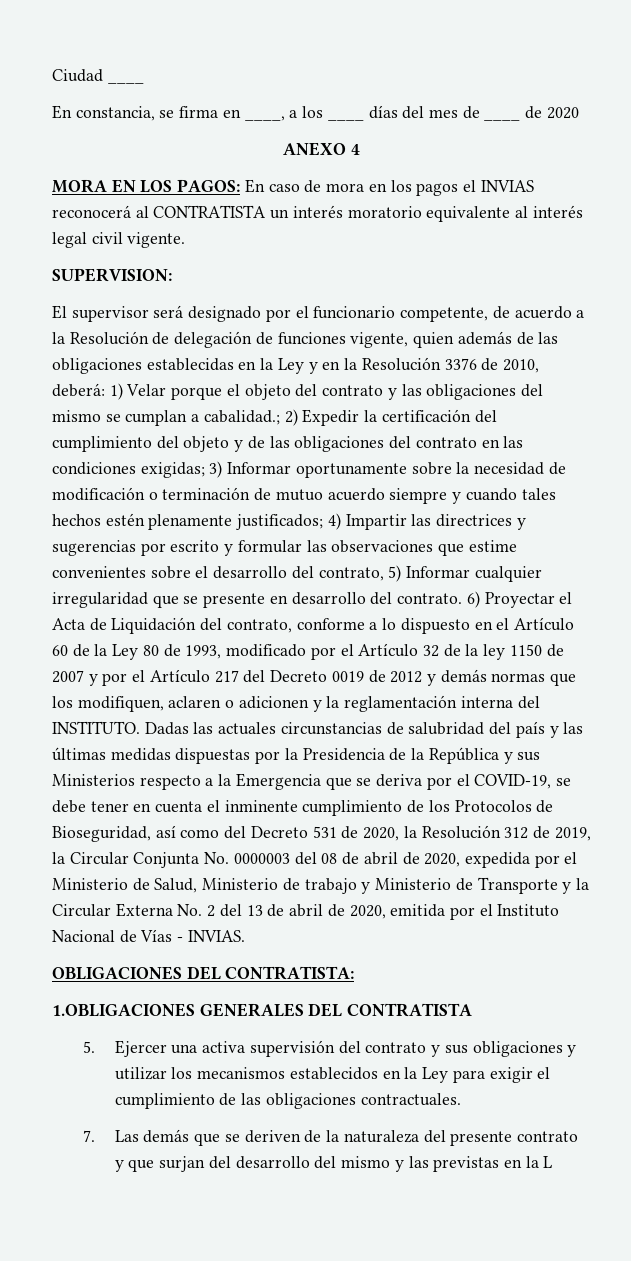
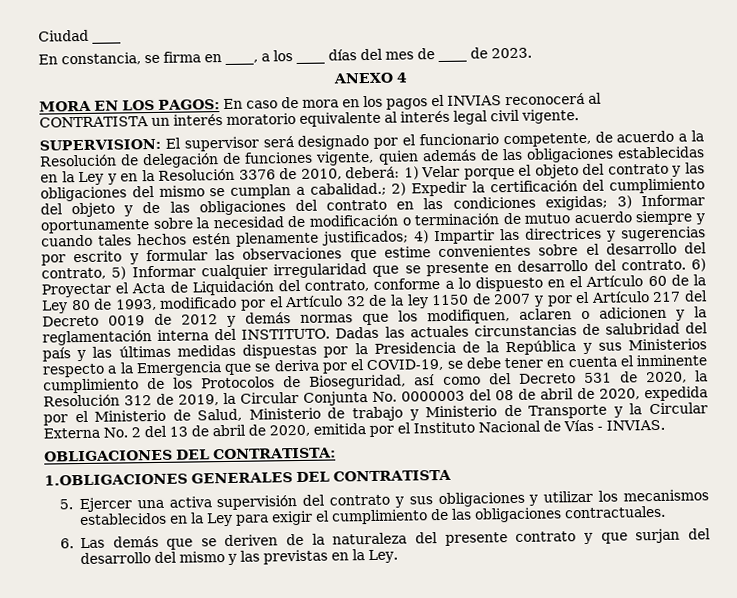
[546,107,579,119] 2020 -> [491,47,532,59] 2023.
(172, 275) // -> (161, 144) none
[83,1130,96,1142] 7. -> [60,538,75,549] 6.
[543,1156,553,1168] L -> [367,549,398,564] Ley.

